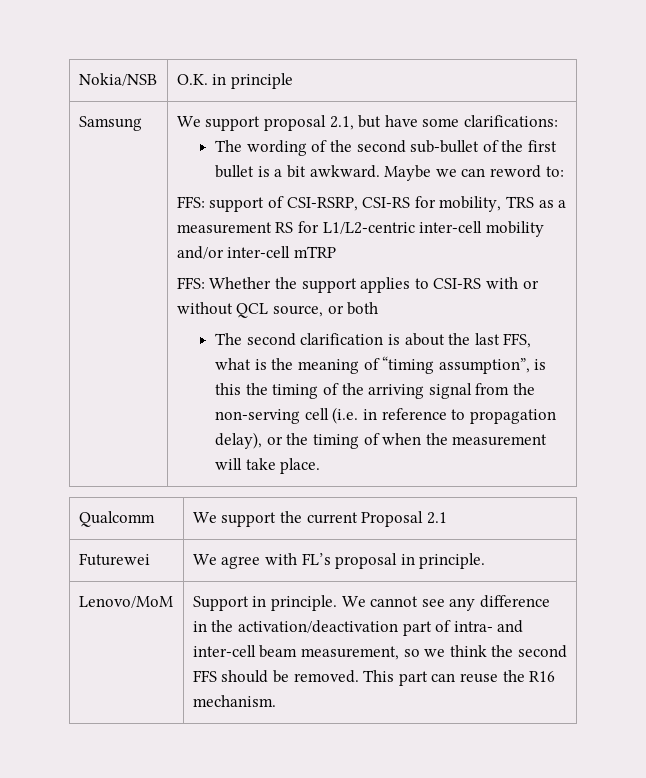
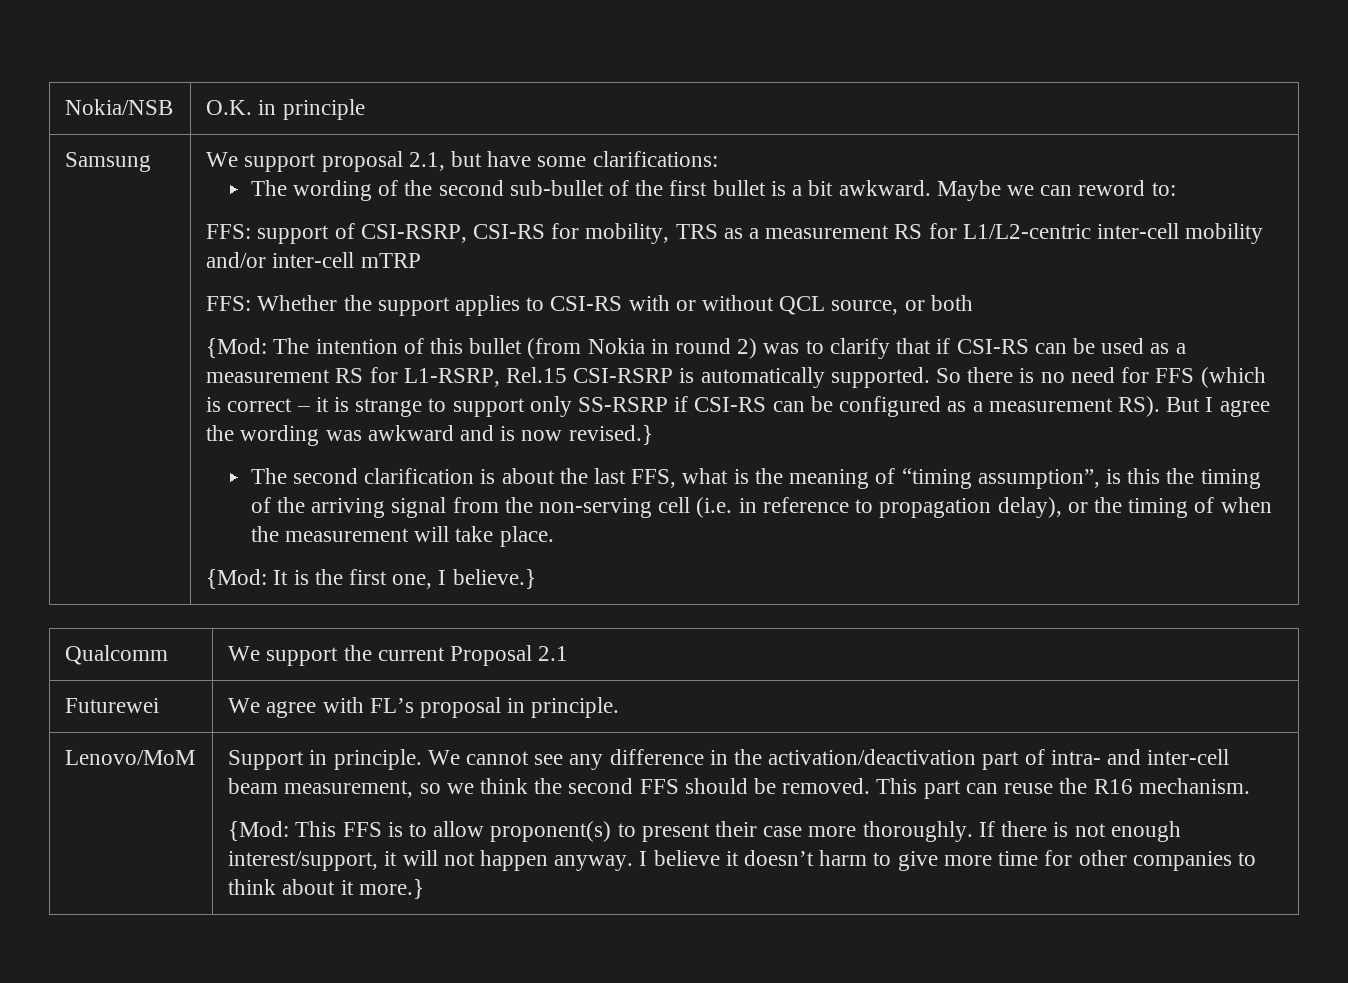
(379, 308) none -> [206,338,1186,359] [206,367,1266,388] [206,396,1270,417] [206,425,653,446] // {Mod: The intention of this bullet (from Nokia in round 2) was to clarify that if CSI-RS can be used as a measurement RS for L1-RSRP, Rel.15 CSI-RSRP is automatically supported. So there is no need for FFS (which is correct – it is strange to support only SS-RSRP if CSI-RS can be configured as a measurement RS). But I agree the wording was awkward and is now revised.}
(321, 466) none -> [206,569,536,589] // {Mod: It is the first one, I believe.}
(276, 701) none -> [228,821,1181,842] [228,850,1256,871] [228,879,424,899] // {Mod: This FFS is to allow proponent(s) to present their case more thoroughly. If there is not enough interest/support, it will not happen anyway. I believe it doesn’t harm to give more time for other companies to think about it more.}

